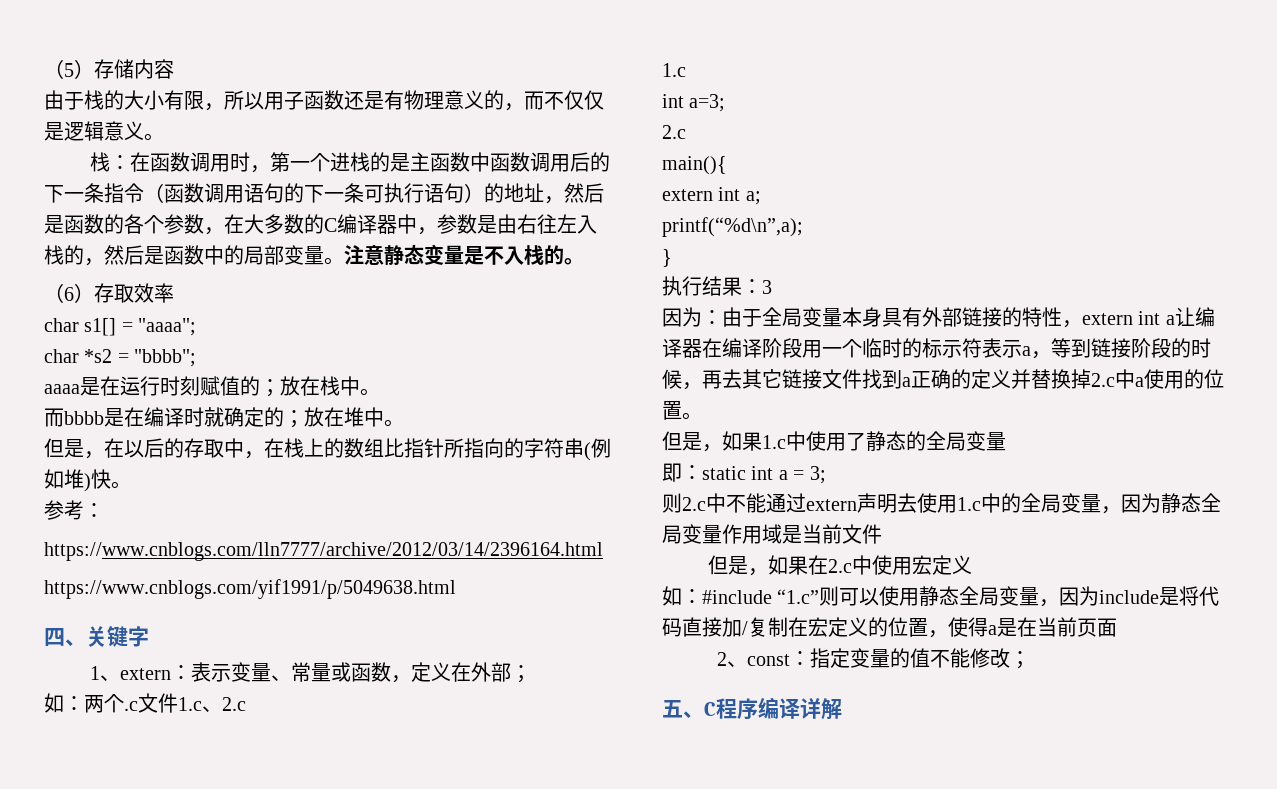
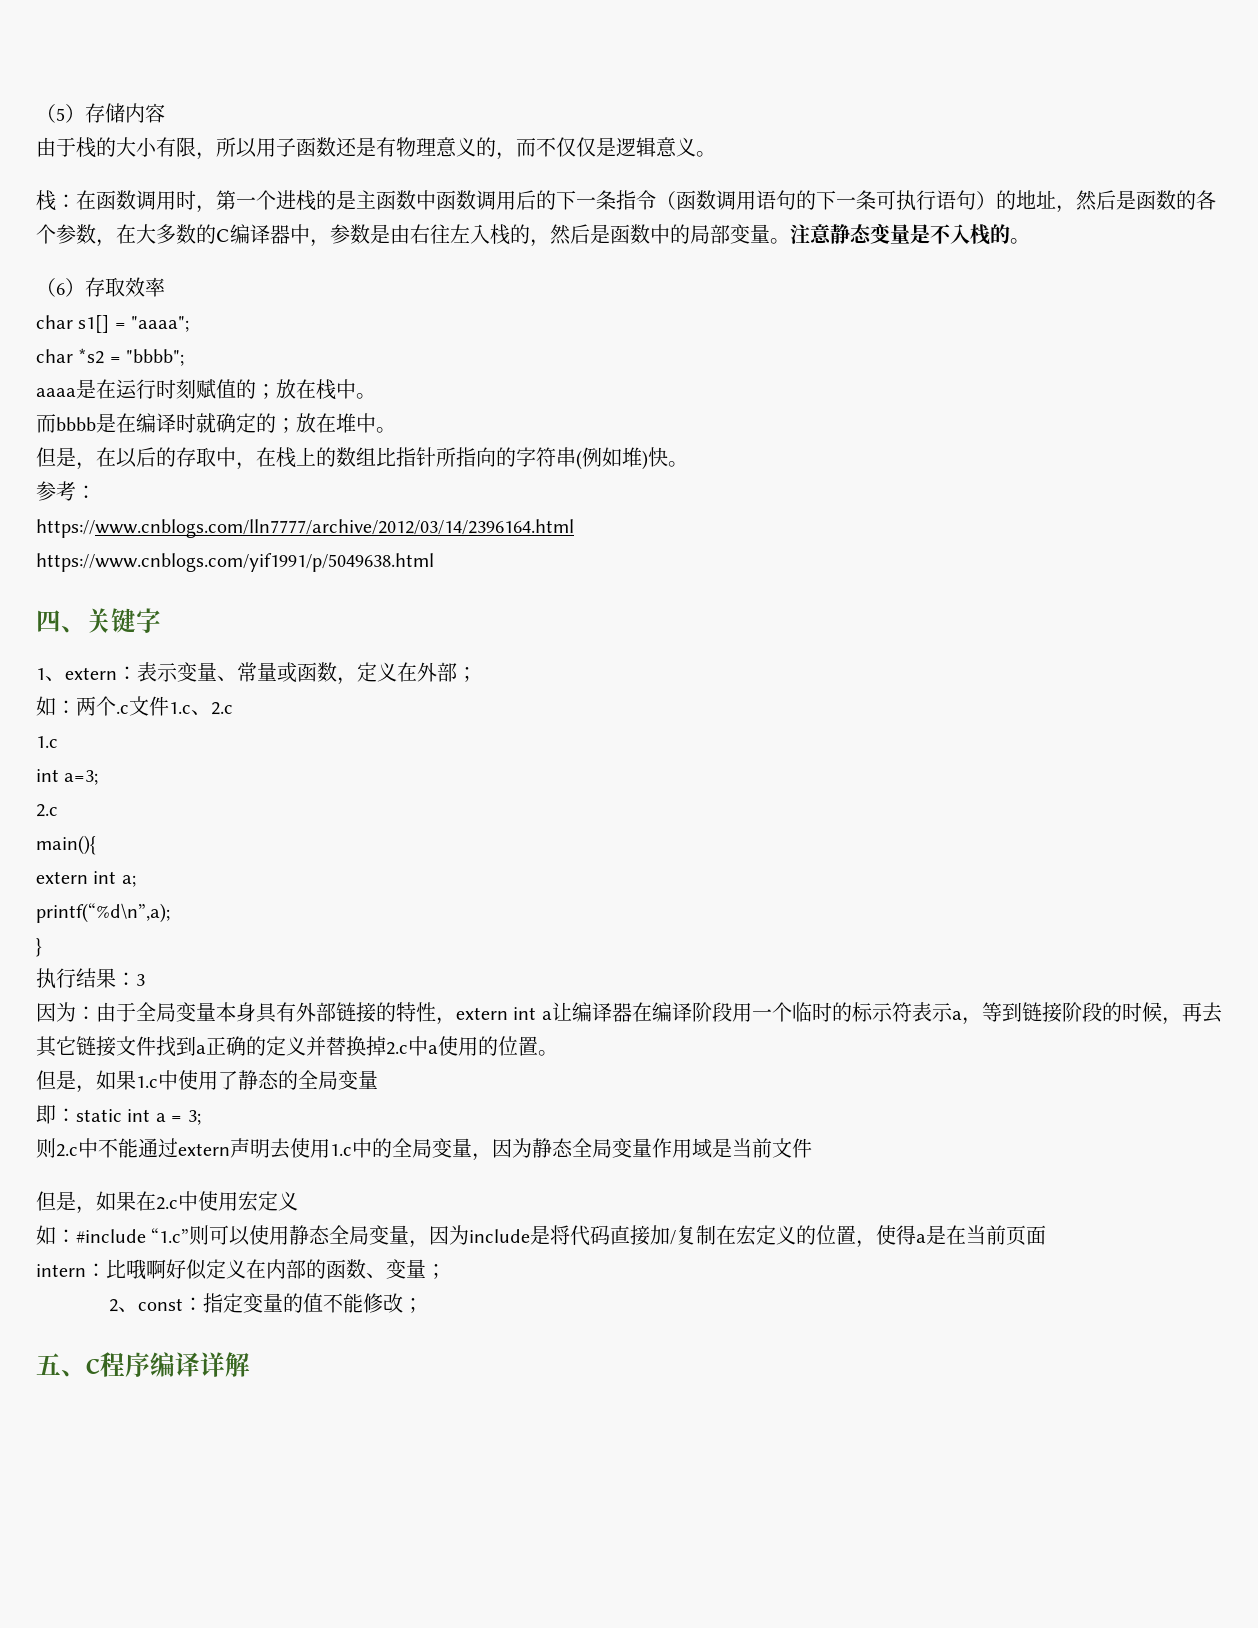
(1117, 627) none -> [36,1259,446,1280] // intern：比哦啊好似定义在内部的函数、变量；

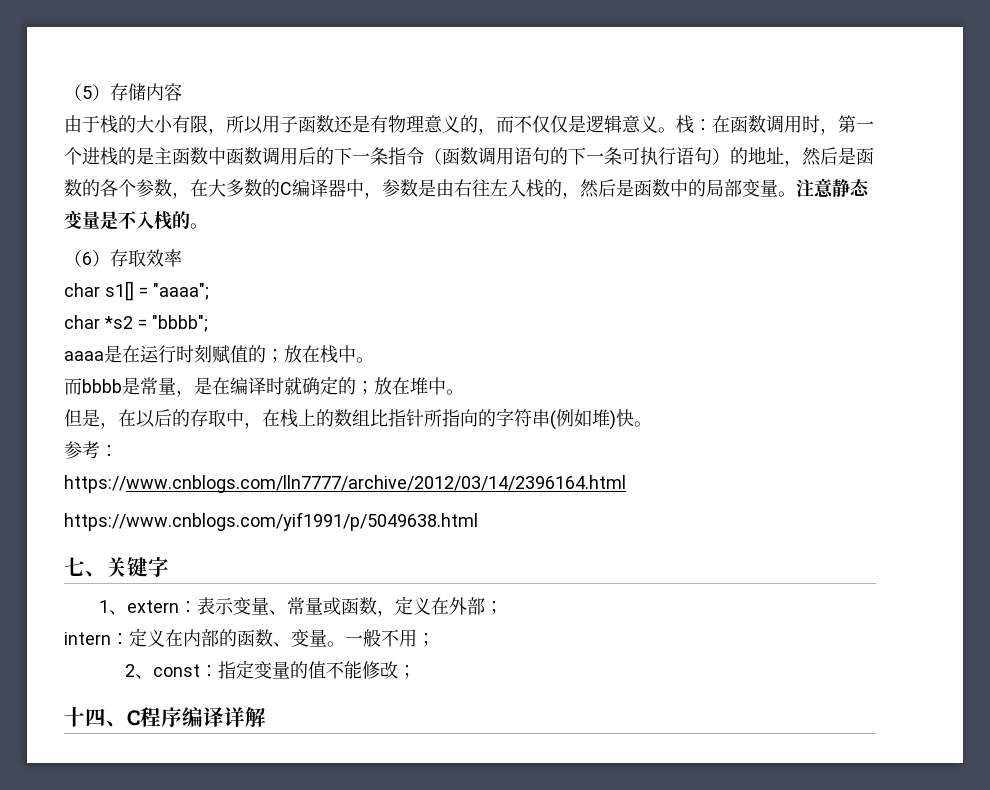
(716, 154) // -> (676, 130) none
(116, 423) none -> [140,377,212,397] 常量，是
[36,610,61,632] 四 -> [64,557,85,576] 七
[36,696,233,716] [36,736,58,748] [36,769,99,785] [36,804,58,817] [36,835,96,855] [36,871,136,887] [36,903,170,923] [36,938,42,957] [36,968,145,989] [36,1002,1222,1025] [36,1036,558,1057] [36,1070,378,1093] [36,1105,201,1125] [36,1138,812,1161] [36,1191,298,1214] [36,1225,1047,1248] // 如：两个.c文件1.c、2.c // 1.c // int a=3; // 2.c // main(){ // extern int a; // printf(“%d\n”,a); // } // 执行结果：3 // 因为：由于全局变量本身具有外部链接的特性，extern int a让编译器在编译阶段用一个临时的标示符表示a，等到链接阶段的时候，再去其它链接文件找到a正确的定义并替换掉2.c中a使用的位置。 // 但是，如果1.c中使用了静态的全局变量 // 即：static int a = 3; // 则2.c中不能通过extern声明去使用1.c中的全局变量，因为静态全局变量作用域是当前文件 // 但是，如果在2.c中使用宏定义 // 如：#include “1.c”则可以使用静态全局变量，因为include是将代码直接加/复制在宏定义的位置，使得a是在当前页面 -> (503, 608) none
[106,1259,207,1280] 比哦啊好似 -> (129, 639) none
(426, 1268) none -> [327,629,417,647] 。一般不用
[36,1353,61,1375] 五 -> [64,707,106,727] 十四

